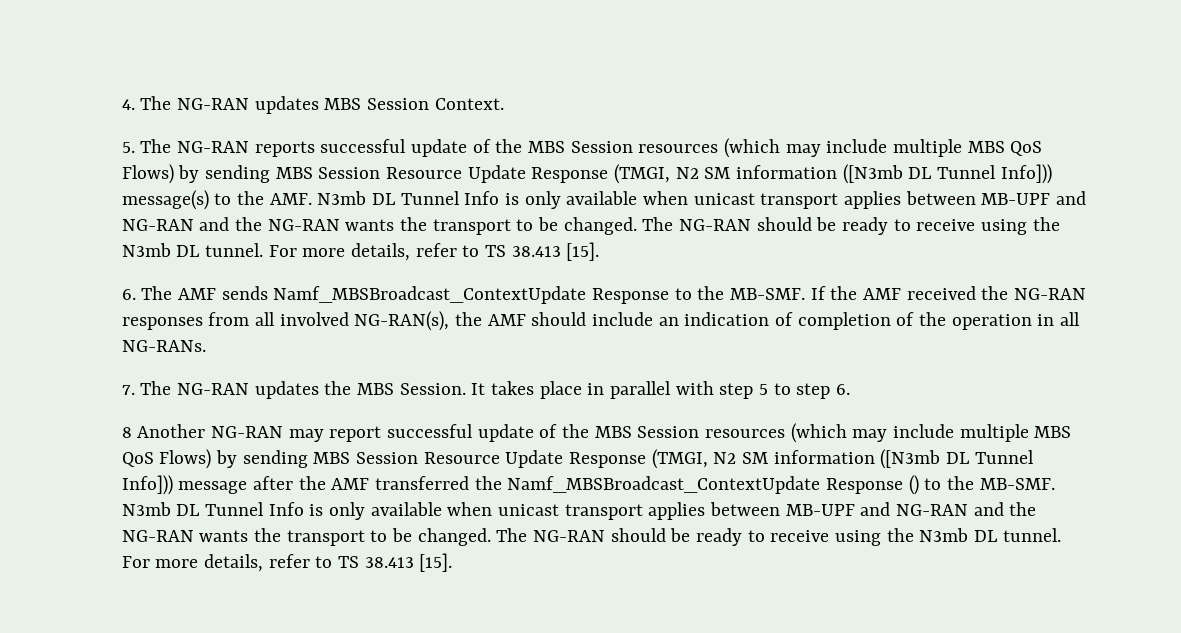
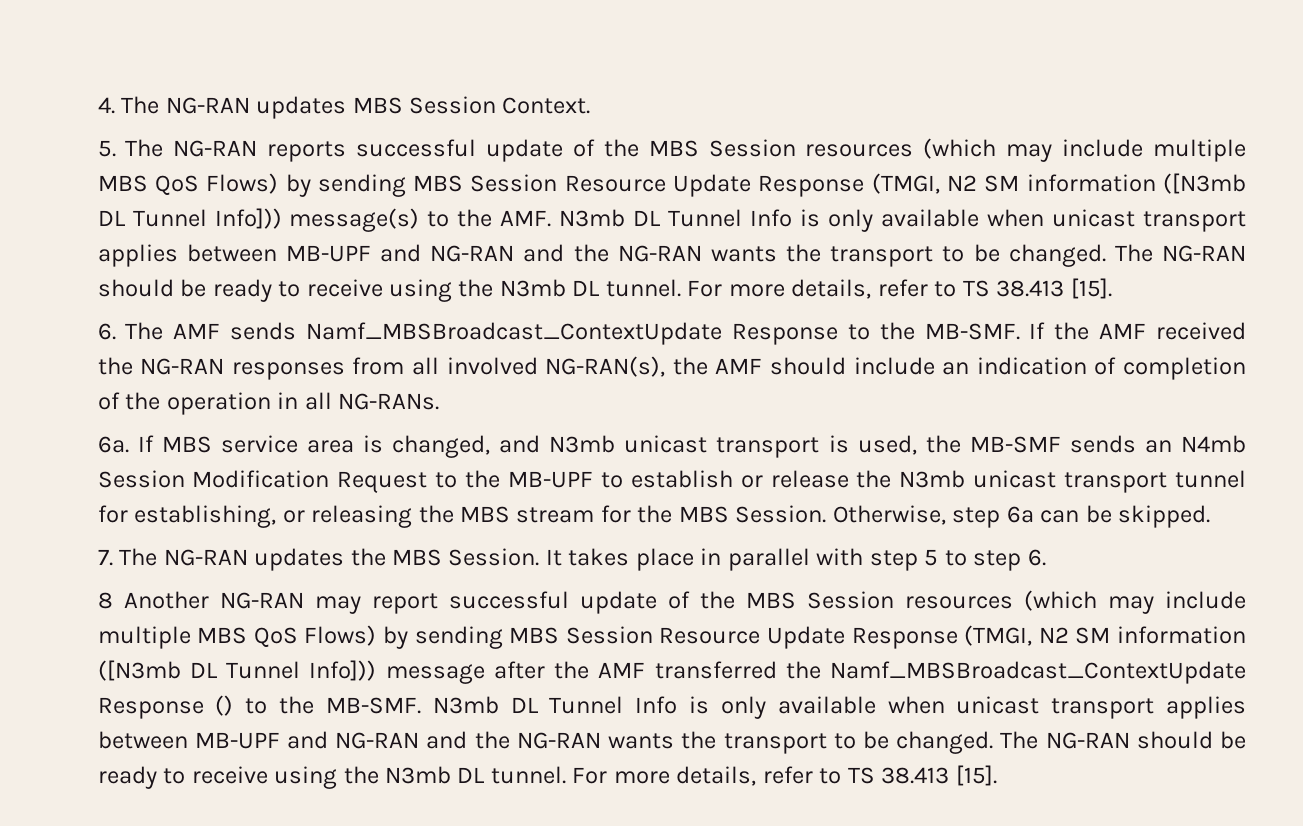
(206, 346) none -> [97,435,1246,458] [97,470,1246,493] [97,505,1211,528] // 6a. If MBS service area is changed, and N3mb unicast transport is used, the MB-SMF sends an N4mb Session Modification Request to the MB-UPF to establish or release the N3mb unicast transport tunnel for establishing, or releasing the MBS stream for the MBS Session. Otherwise, step 6a can be skipped.

